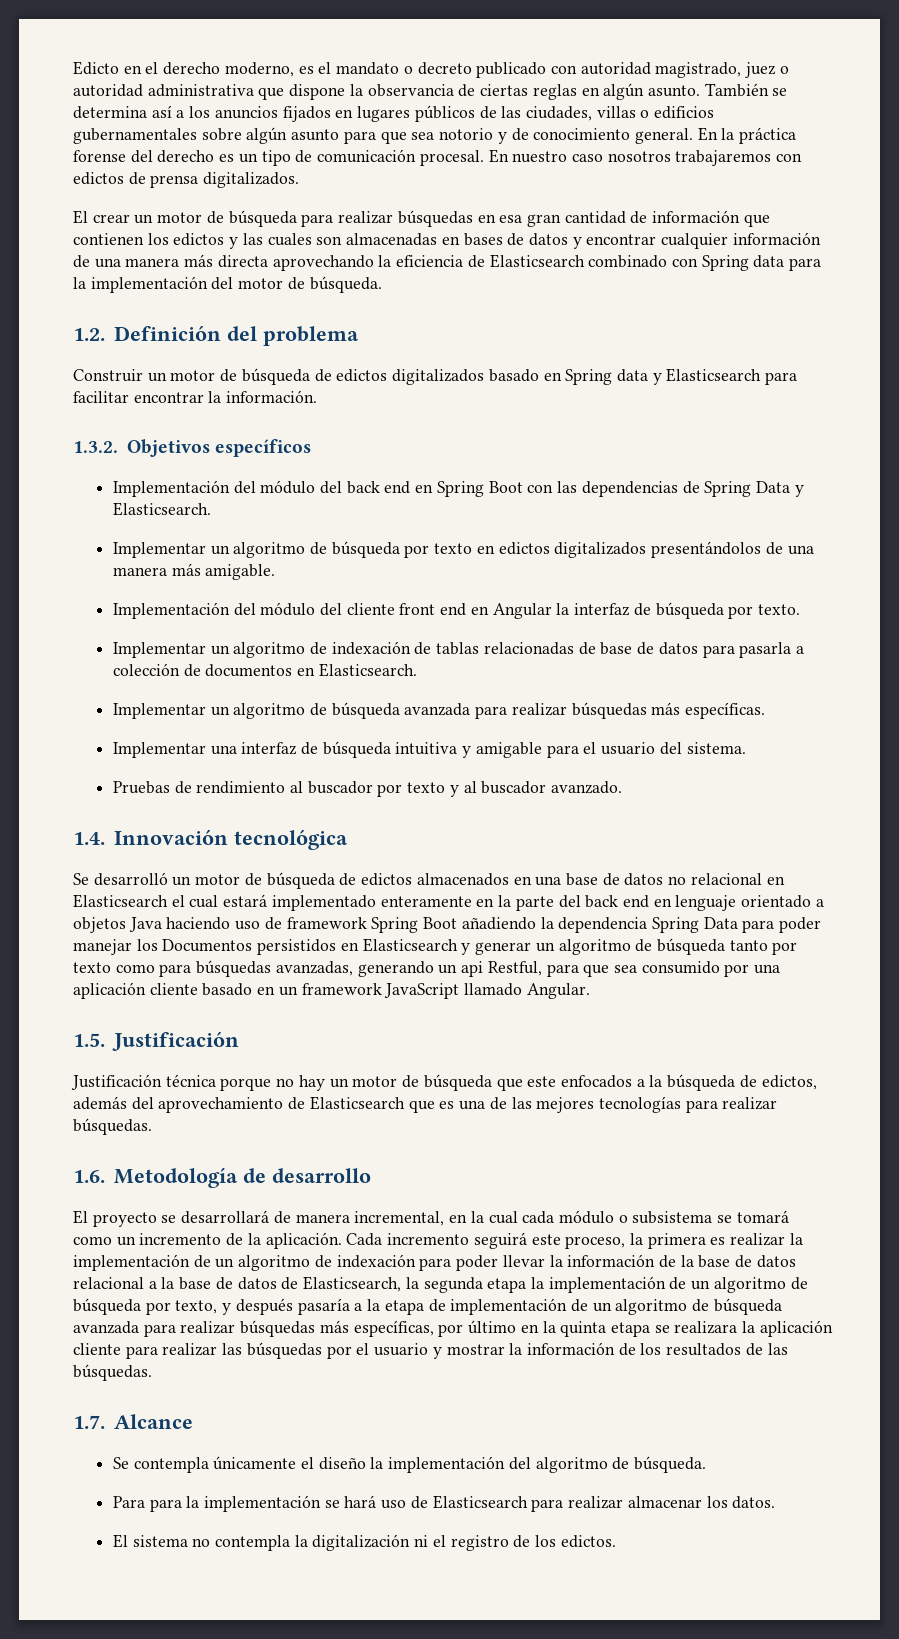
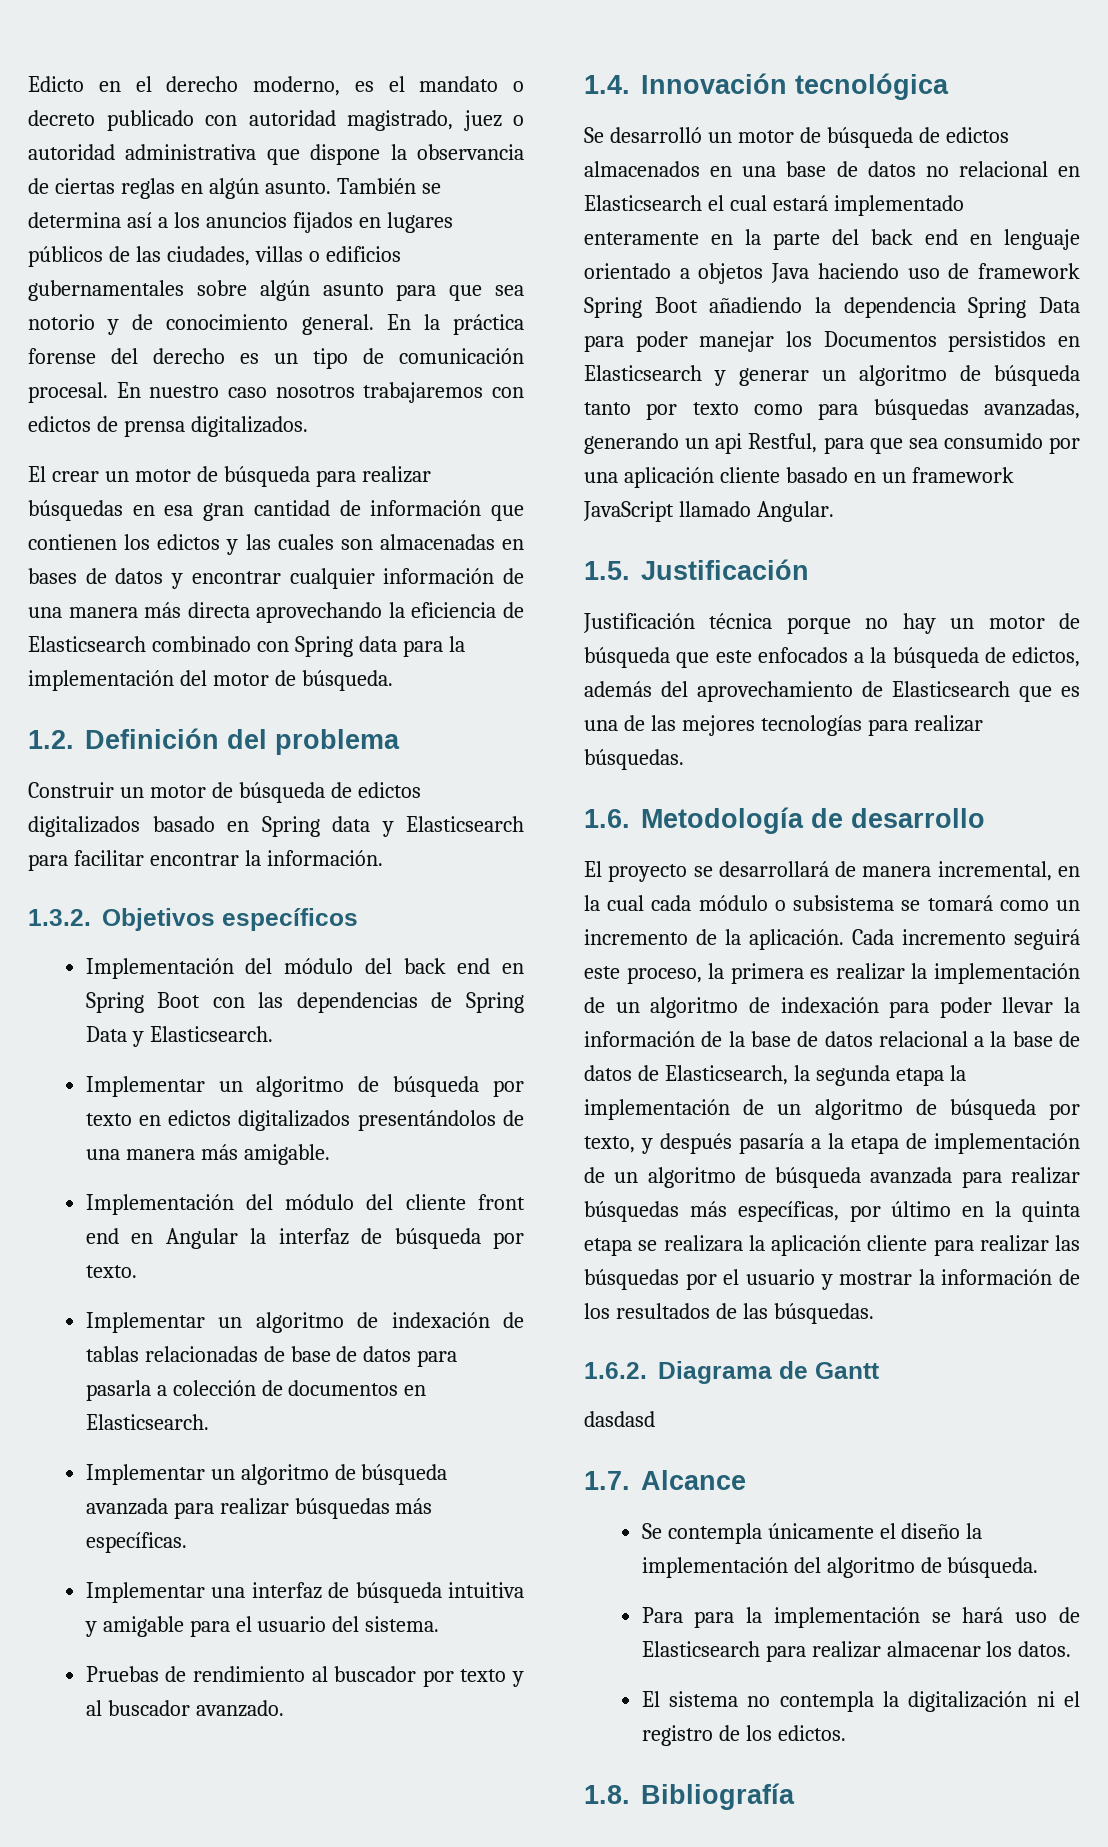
(152, 1372) none -> [584,1361,879,1384] [584,1411,655,1427] // 1.6.2. Diagrama de Gantt // dasdasd
(616, 1541) none -> [584,1783,795,1810] // 1.8. Bibliografía

